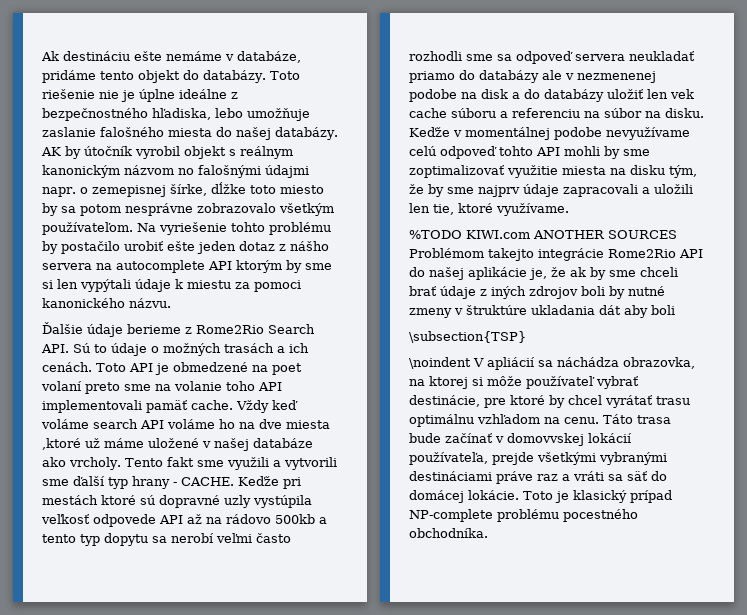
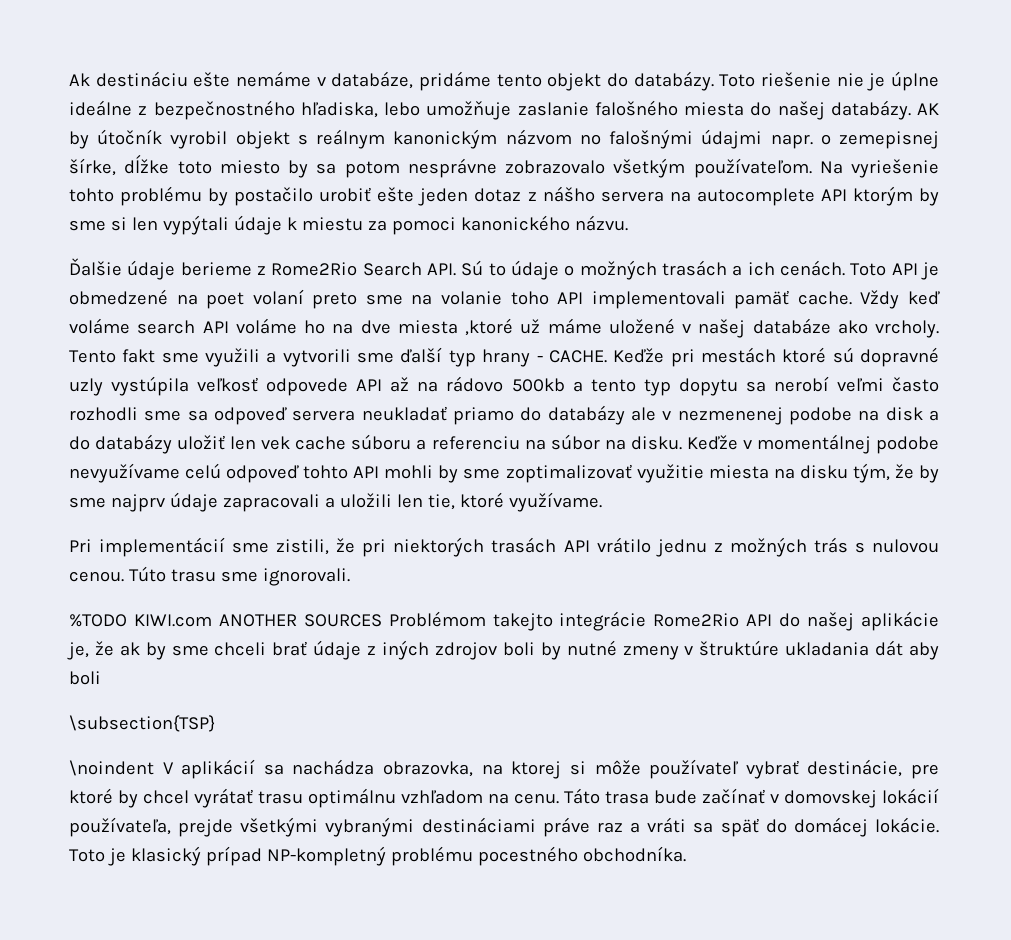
(569, 209) none -> [69,537,939,557] [69,566,350,586] // Pri implementácií sme zistili, že pri niektorých trasách API vrátilo jednu z možných trás s nulovou cenou. Túto trasu sme ignorovali.
[487,357,619,370] apliácií sa náchádza -> [181,759,375,779] aplikácií sa nachádza
[507,433,584,446] domovvskej -> [784,790,877,808] domovskej
[627,471,648,481] säť -> [720,818,759,837] späť
[409,509,493,522] NP-complete -> [266,846,386,866] NP-kompletný

